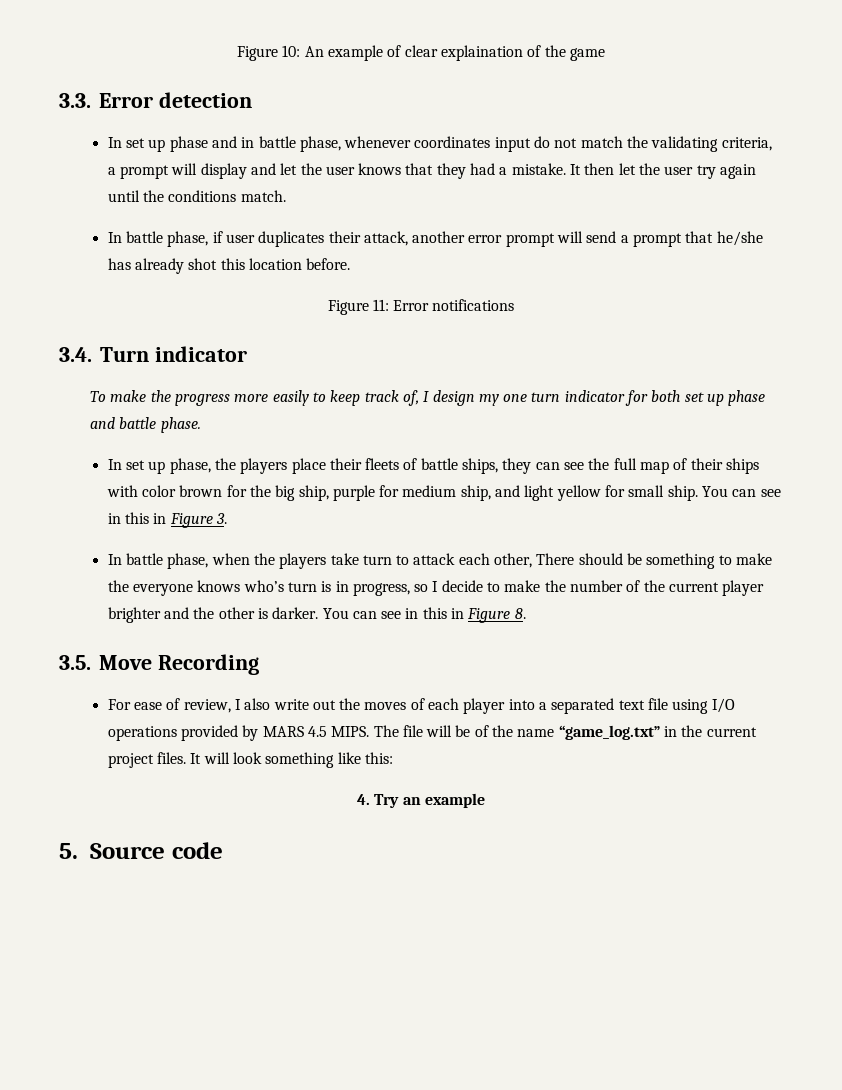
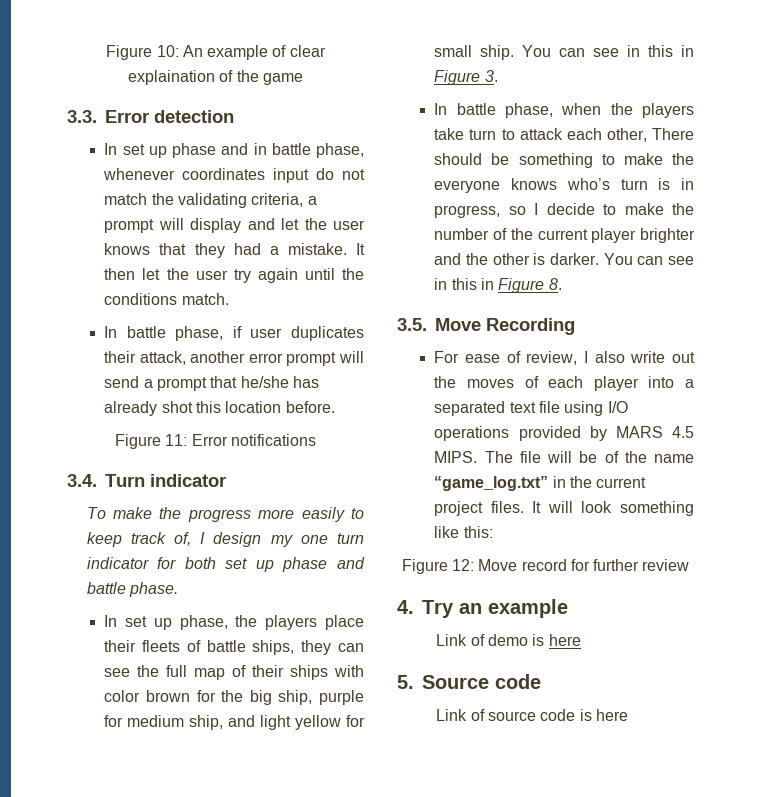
[357,793,485,808] [59,842,223,859] 4. Try an example // 5. Source code -> [401,559,690,574] [397,599,568,618] [436,634,581,646] [397,674,541,689] [436,709,629,721] Figure 12: Move record for further review // 4. Try an example // Link of demo is here // 5. Source code // Link of source code is here

